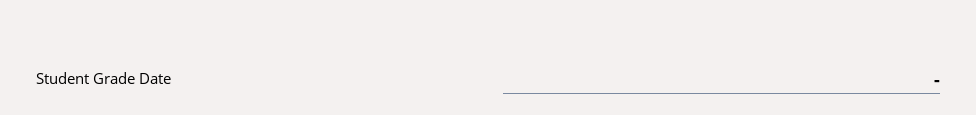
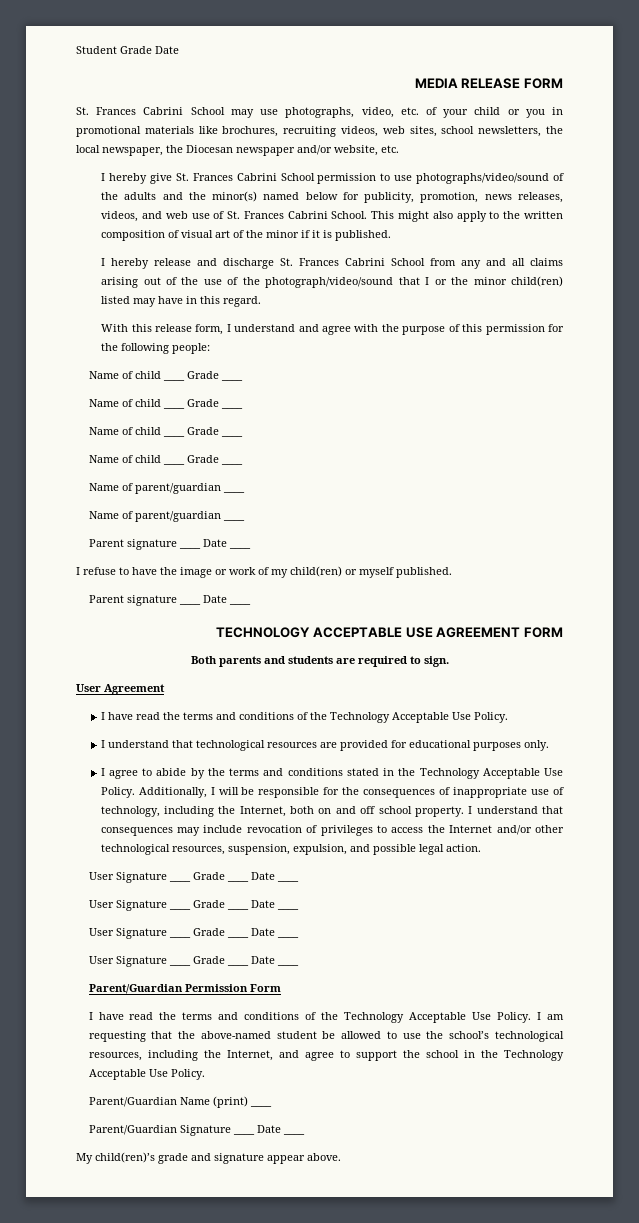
[934,80,940,86] - -> [414,78,563,89] [76,107,564,118] [76,126,564,137] [76,145,399,156] [101,173,564,184] [101,191,563,203] [101,211,563,222] [101,230,392,241] [101,258,563,269] [101,276,563,288] [101,296,262,307] [101,324,564,335] [101,343,211,354] [88,371,161,379] [162,379,185,381] [186,371,219,379] [220,379,243,381] [88,399,161,407] [162,407,185,409] [186,399,219,407] [220,407,243,409] [88,427,161,435] [162,435,185,437] [186,427,219,435] [220,435,243,437] [88,455,161,463] [162,463,185,465] [186,455,219,463] [220,463,243,465] [88,483,245,494] [88,511,245,522] [88,539,201,550] [202,539,227,547] [228,547,251,549] [76,566,452,578] [88,595,201,606] [202,595,227,603] [228,603,251,605] [216,627,563,638] [190,656,449,667] [76,684,165,695] [100,712,508,723] [100,740,549,751] [100,768,563,779] [100,787,565,798] [100,806,563,817] [100,825,565,836] [100,844,481,855] [88,872,191,883] [192,872,225,880] [226,880,249,882] [250,872,275,880] [276,880,299,882] [88,900,191,911] [192,900,225,908] [226,908,249,910] [250,900,275,908] [276,908,299,910] [88,928,191,939] [192,928,225,936] [226,936,249,938] [250,928,275,936] [276,936,299,938] [88,956,191,967] [192,956,225,964] [226,964,249,966] [250,956,275,964] [276,964,299,966] [88,984,281,994] [88,1012,564,1023] [88,1031,565,1042] [88,1050,564,1061] [88,1069,205,1080] [88,1096,272,1108] [88,1125,255,1136] [256,1125,281,1133] [282,1133,305,1135] [76,1152,341,1164] MEDIA RELEASE FORM // St. Frances Cabrini School may use photographs, video, etc. of your child or you in promotional materials like brochures, recruiting videos, web sites, school newsletters, the local newspaper, the Diocesan newspaper and/or website, etc. // I hereby give St. Frances Cabrini School permission to use photographs/video/sound of the adults and the minor(s) named below for publicity, promotion, news releases, videos, and web use of St. Frances Cabrini School. This might also apply to the written composition of visual art of the minor if it is published. // I hereby release and discharge St. Frances Cabrini School from any and all claims arising out of the use of the photograph/video/sound that I or the minor child(ren) listed may have in this regard. // With this release form, I understand and agree with the purpose of this permission for the following people: // Name of child ____ Grade ____ // Name of child ____ Grade ____ // Name of child ____ Grade ____ // Name of child ____ Grade ____ // Name of parent/guardian ____ // Name of parent/guardian ____ // Parent signature ____ Date ____ // I refuse to have the image or work of my child(ren) or myself published. // Parent signature ____ Date ____ // TECHNOLOGY ACCEPTABLE USE AGREEMENT FORM // Both parents and students are required to sign. // User Agreement // I have read the terms and conditions of the Technology Acceptable Use Policy. // I understand that technological resources are provided for educational purposes only. // I agree to abide by the terms and conditions stated in the Technology Acceptable Use Policy. Additionally, I will be responsible for the consequences of inappropriate use of technology, including the Internet, both on and off school property. I understand that consequences may include revocation of privileges to access the Internet and/or other technological resources, suspension, expulsion, and possible legal action. // User Signature ____ Grade ____ Date ____ // User Signature ____ Grade ____ Date ____ // User Signature ____ Grade ____ Date ____ // User Signature ____ Grade ____ Date ____ // Parent/Guardian Permission Form // I have read the terms and conditions of the Technology Acceptable Use Policy. I am requesting that the above-named student be allowed to use the school’s technological resources, including the Internet, and agree to support the school in the Technology Acceptable Use Policy. // Parent/Guardian Name (print) ____ // Parent/Guardian Signature ____ Date ____ // My child(ren)’s grade and signature appear above.

